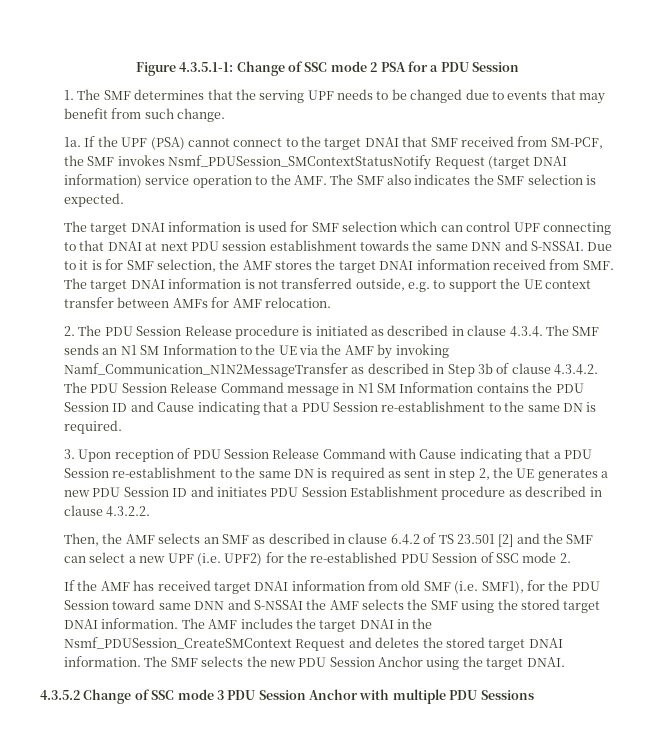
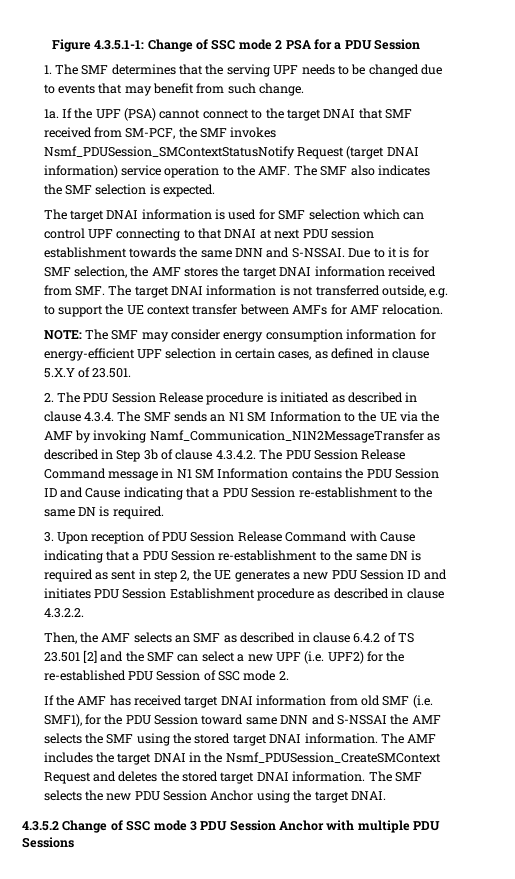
(331, 302) none -> [43,329,436,342] [43,348,429,361] [43,367,132,378] // NOTE: The SMF may consider energy consumption information for energy-efficient UPF selection in certain cases, as defined in clause 5.X.Y of 23.501.

